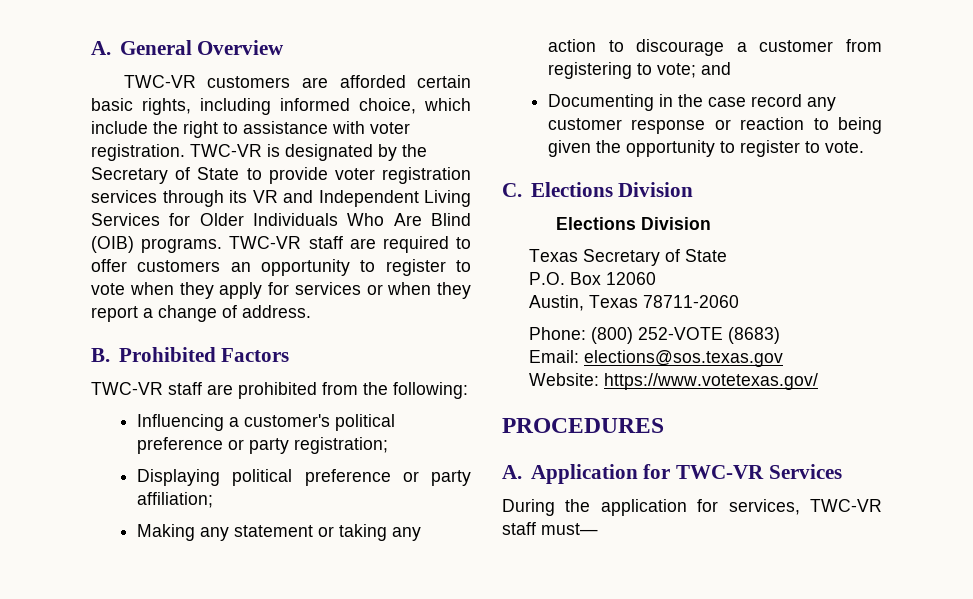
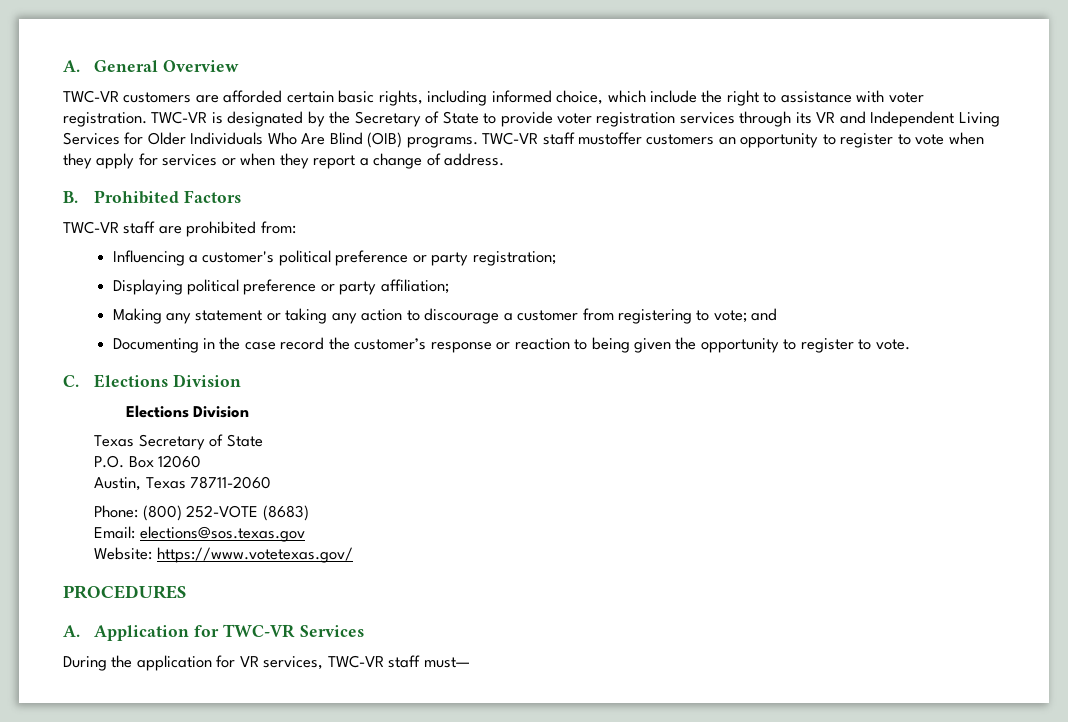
[349,236,471,253] [91,259,127,272] are required to offer -> [578,132,643,145] mustoffer
[322,382,468,399] from the following: -> [260,221,296,234] from:
[807,97,837,111] [548,118,623,130] any customer -> [328,337,427,350] the customer’s
(719, 505) none -> [239,656,259,667] VR

